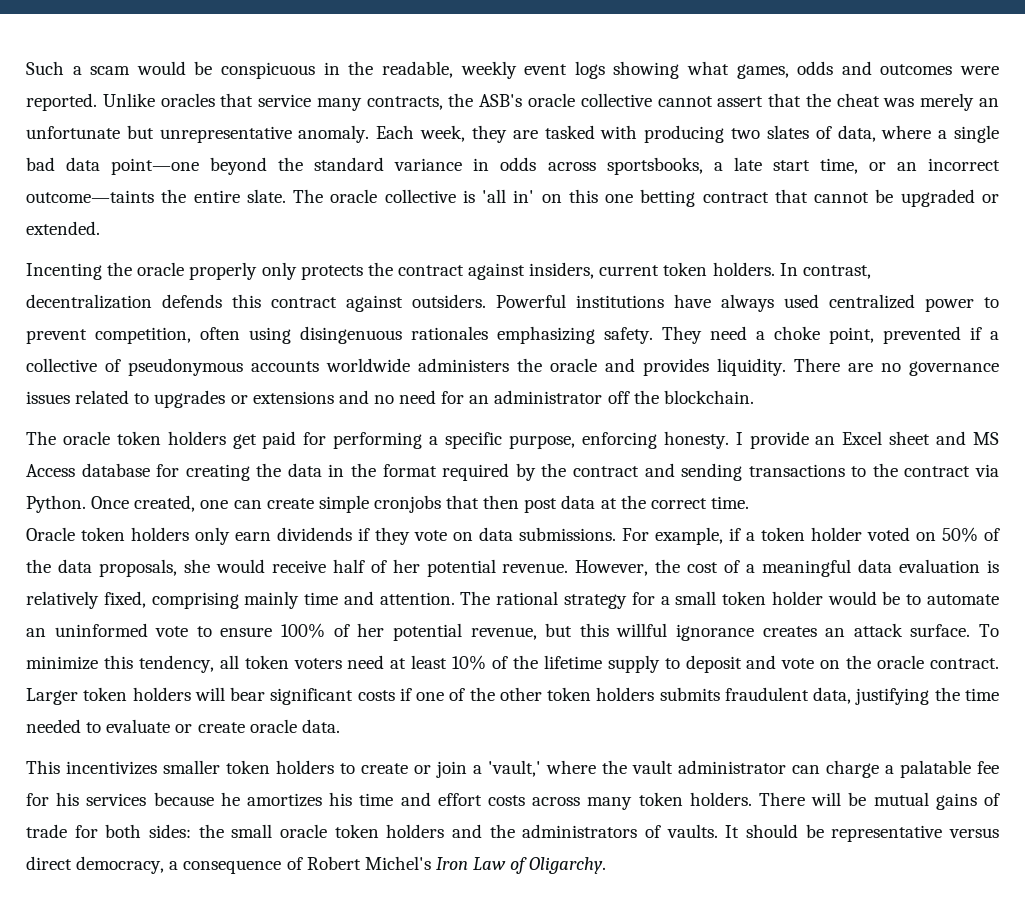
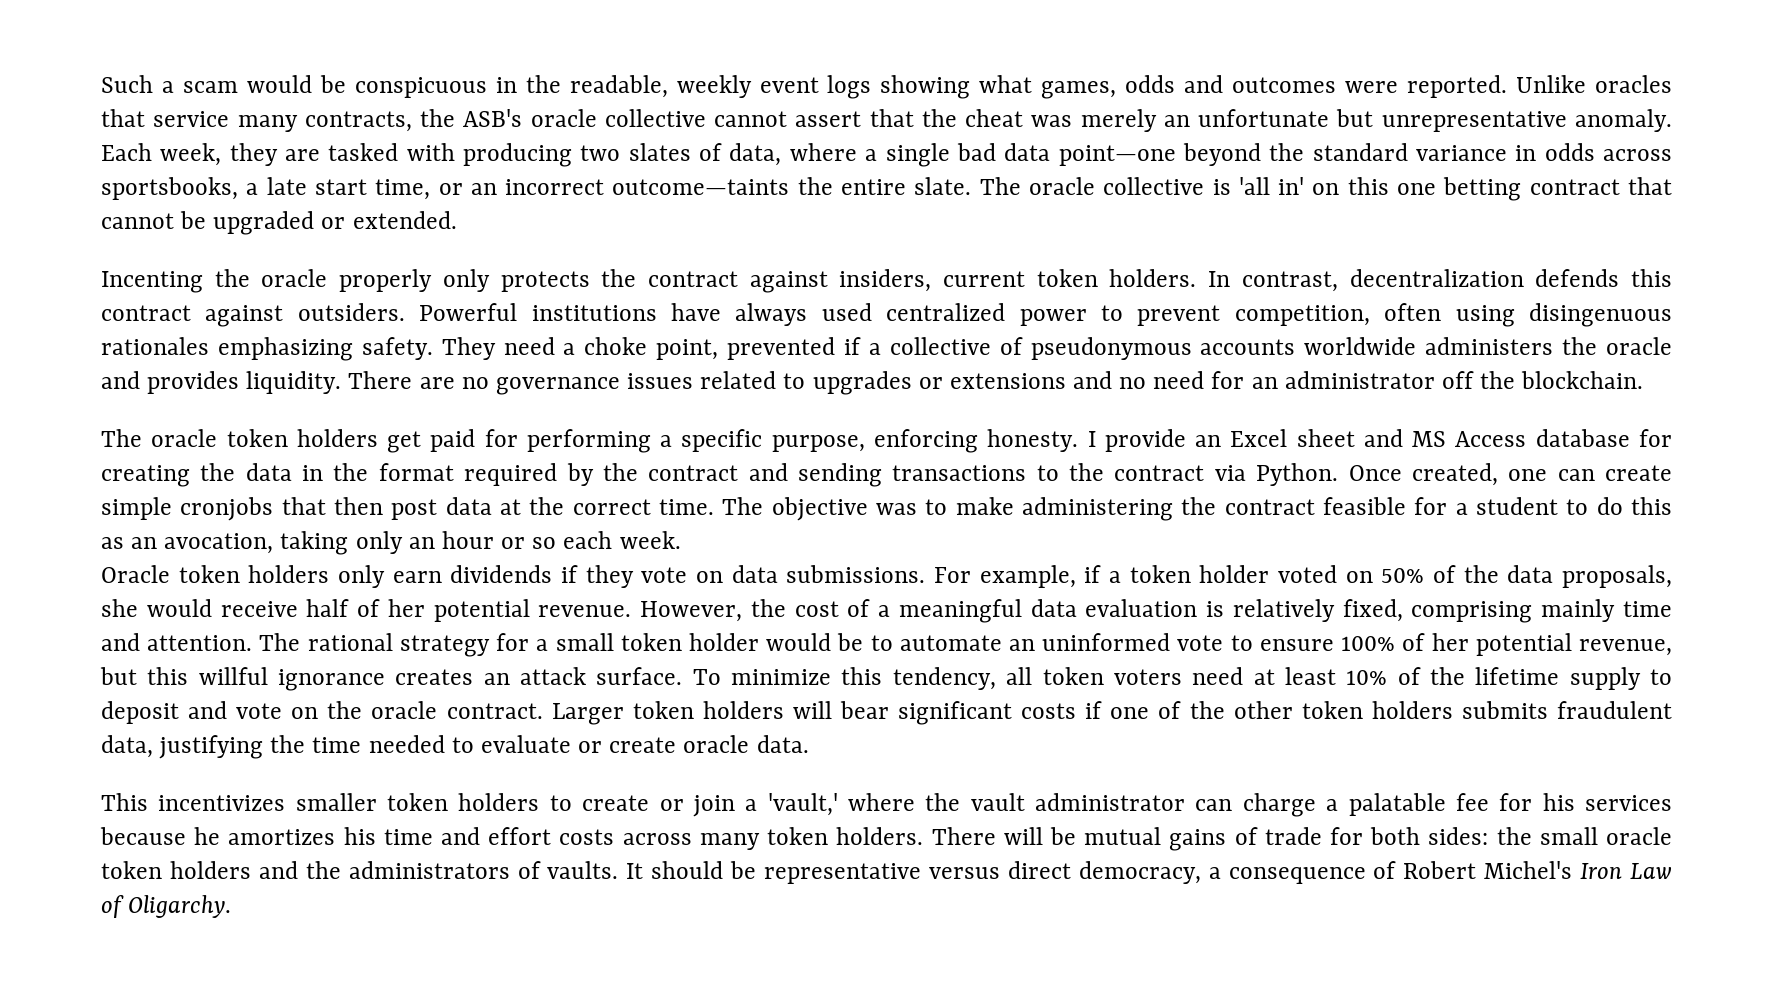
(749, 502) none -> [722,497,1672,521] [101,531,681,555] The objective was to make administering the contract feasible for a student to do this as an avocation, taking only an hour or so each week.

